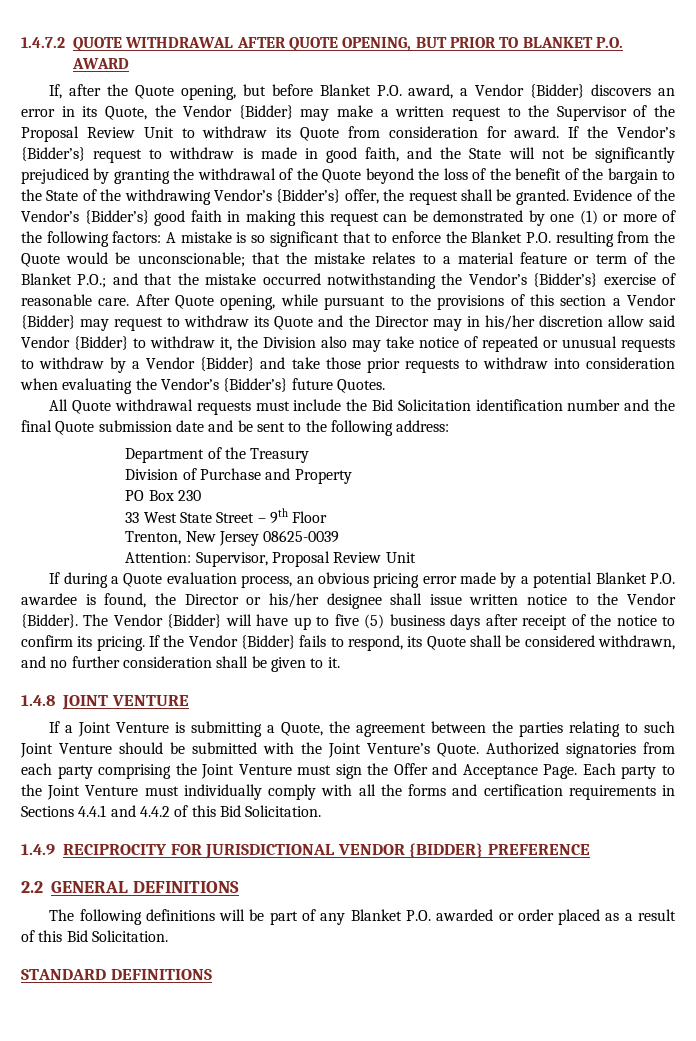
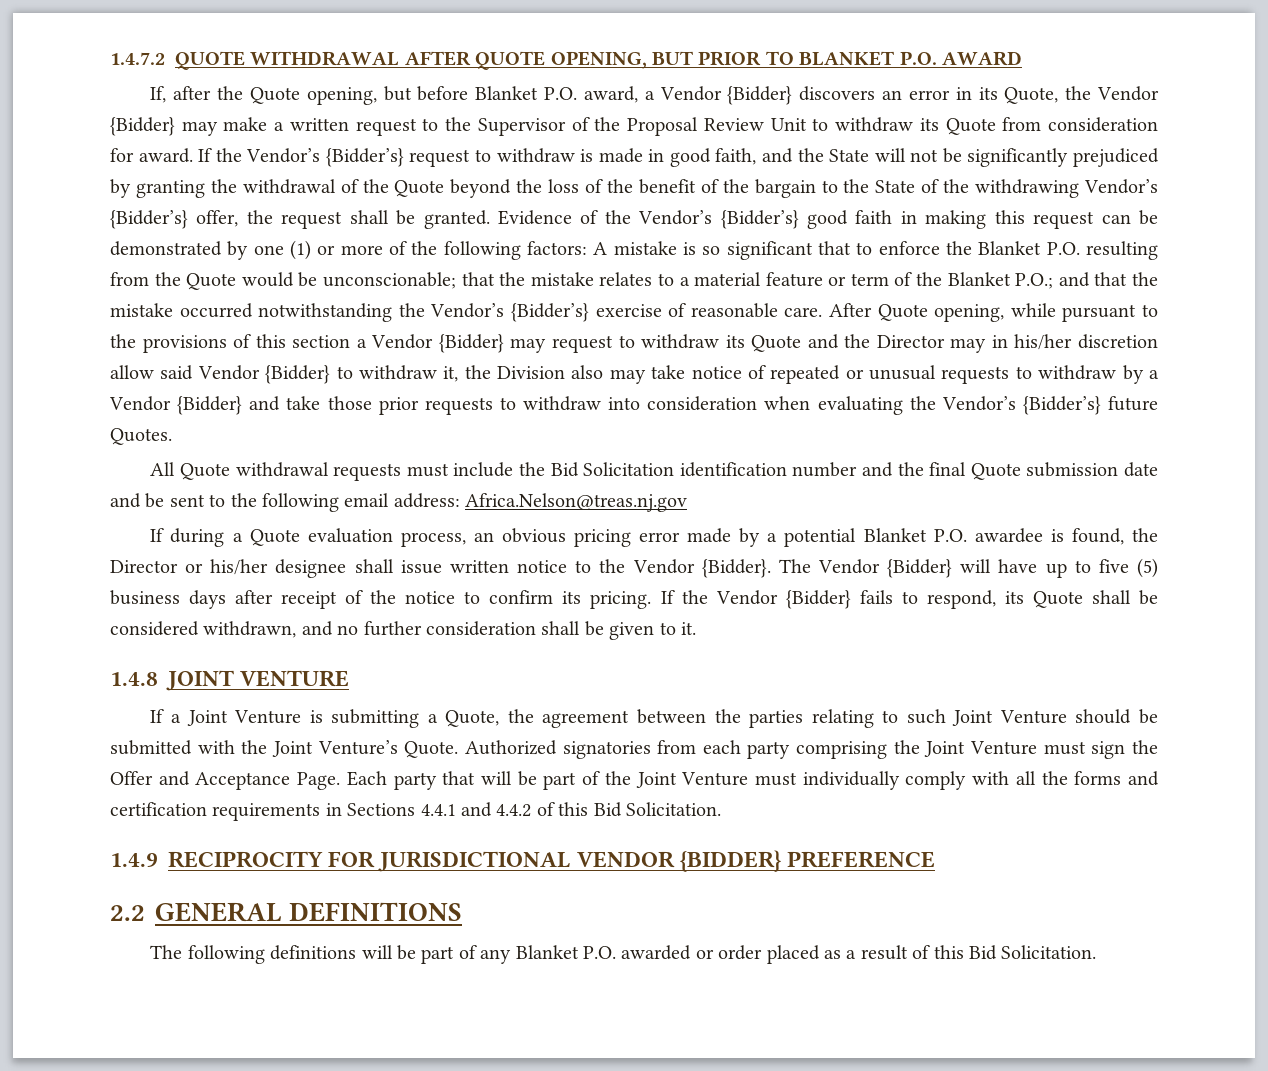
(393, 428) none -> [344,493,390,507] email
[125,447,310,463] [125,468,352,484] [125,490,202,501] [125,508,328,524] [125,530,340,546] [125,551,416,567] // Department of the Treasury // Division of Purchase and Property // PO Box 230 // 33 West State Street – 9th Floor // Trenton, New Jersey 08625-0039 // Attention: Supervisor, Proposal Review Unit -> [465,493,688,512] Africa.Nelson@treas.nj.gov
[662,765,675,775] to -> [442,771,601,790] that will be part of
[21,969,212,980] // STANDARD DEFINITIONS -> (1097, 952) none

